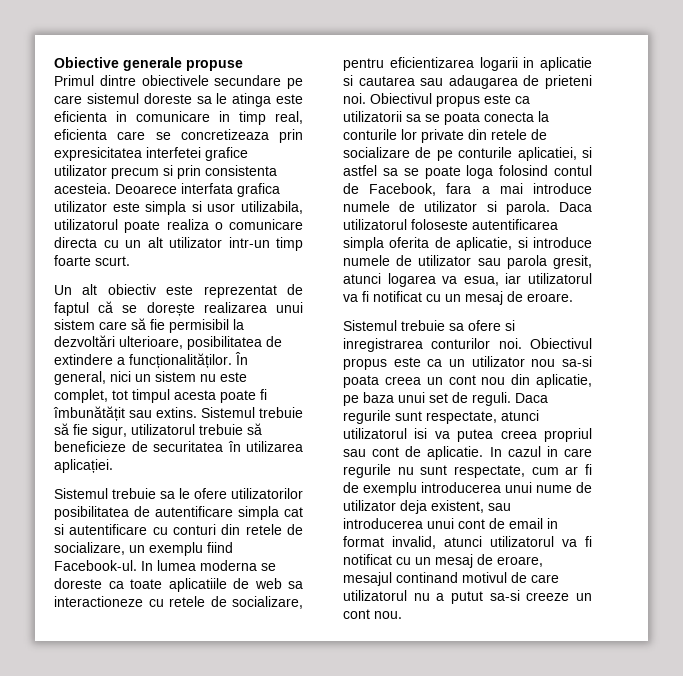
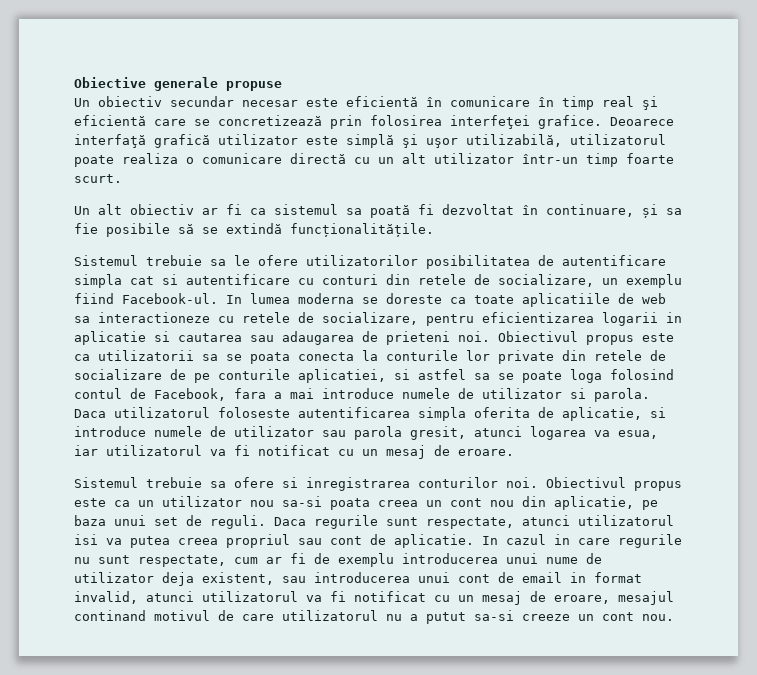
[54,75,303,89] [54,93,304,107] [54,111,303,125] [54,129,303,143] [54,147,248,161] [54,165,277,179] [54,183,280,197] [54,201,303,215] Primul dintre obiectivele secundare pe care sistemul doreste sa le atinga este eficienta in comunicare in timp real, eficienta care se concretizeaza prin expresicitatea interfetei grafice utilizator precum si prin consistenta acesteia. Deoarece interfata grafica utilizator este simpla si usor utilizabila, -> [74,96,658,110] [74,115,674,129] [74,134,562,148] Un obiectiv secundar necesar este eficientă în comunicare în timp real şi eficientă care se concretizează prin folosirea interfeţei grafice. Deoarece interfaţă grafică utilizator este simplă şi uşor utilizabilă,
[54,237,97,248] directa -> [290,153,346,164] directă
[228,237,270,248] intr-un -> [522,154,578,164] într-un
[166,284,303,298] [54,301,303,316] [54,318,244,333] [54,335,282,350] [54,352,248,368] [54,371,247,385] [54,389,267,403] [53,406,303,421] [54,423,262,438] [54,441,303,452] [54,459,113,473] este reprezentat de faptul că se dorește realizarea unui sistem care să fie permisibil la dezvoltări ulterioare, posibilitatea de extindere a funcționalităților. În general, nici un sistem nu este complet, tot timpul acesta poate fi îmbunătățit sau extins. Sistemul trebuie să fie sigur, utilizatorul trebuie să beneficieze de securitatea în utilizarea aplicației. -> [202,204,682,218] [74,223,434,237] ar fi ca sistemul sa poată fi dezvoltat în continuare, și sa fie posibile să se extindă funcționalitățile.

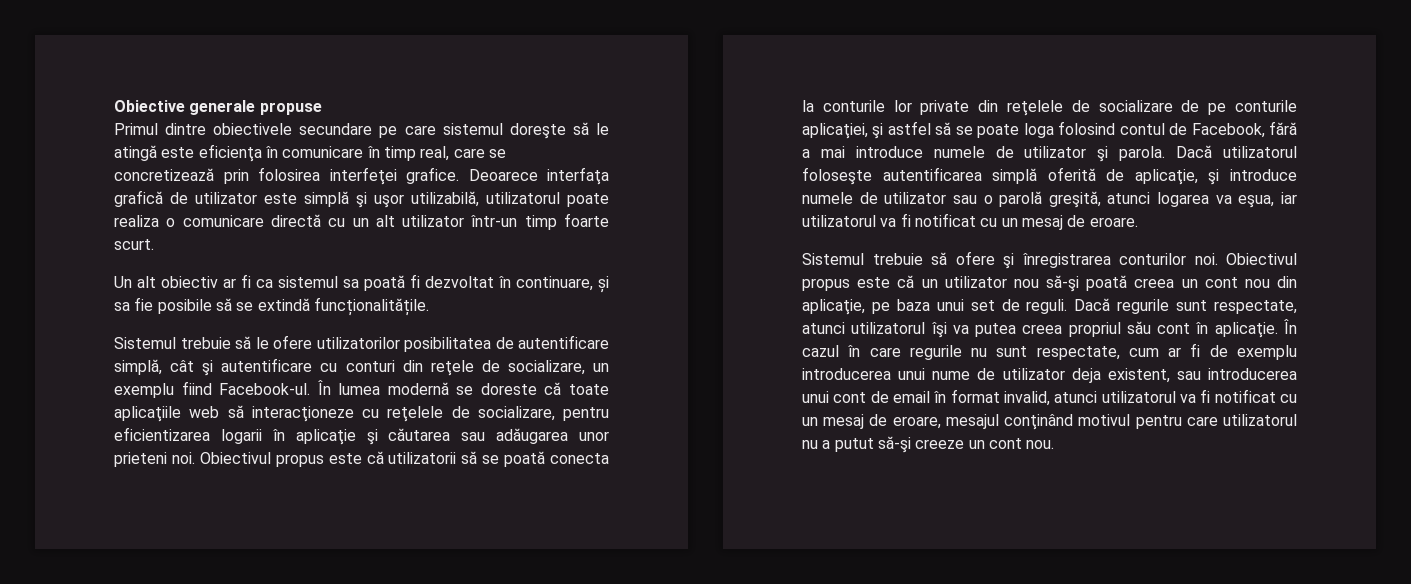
[74,96,418,107] Un obiectiv secundar necesar este eficientă -> [114,122,609,139] [114,144,262,162] Primul dintre obiectivele secundare pe care sistemul doreşte să le atingă este eficienţa
[602,96,658,110] [74,115,146,126] real şi eficientă -> [420,146,450,161] real,
[74,134,210,148] interfaţă grafică -> [547,167,609,185] [114,190,188,207] interfaţa grafică de
[210,259,226,266] sa -> [235,336,251,349] să
[74,274,178,288] simpla cat si -> [114,359,214,376] simplă, cât şi
[418,274,466,285] retele -> [430,360,474,376] reţele
[226,293,666,307] [74,312,290,323] In lumea moderna se doreste ca toate aplicatiile de web sa interactioneze cu retele -> [317,380,609,395] [114,405,444,422] În lumea modernă se doreste că toate aplicaţiile web să interacţioneze cu reţelele
[666,312,682,323] [74,331,378,345] in aplicatie si cautarea sau adaugarea de -> [272,428,609,445] în aplicaţie şi căutarea sau adăugarea unor
[74,350,290,364] ca utilizatorii sa se poata -> [366,451,546,467] că utilizatorii să se poată
[594,350,642,361] retele -> [1007,100,1063,116] reţelele
[298,369,490,383] aplicatiei, si astfel sa -> [802,121,952,139] aplicaţiei, şi astfel să
[234,388,266,399] fara -> [1269,121,1297,135] fără
[570,388,650,402] [74,407,666,421] si parola. Daca utilizatorul foloseste autentificarea simpla oferita de aplicatie, si -> [1097,145,1297,162] [802,167,1220,185] şi parola. Dacă utilizatorul foloseşte autentificarea simplă oferită de aplicaţie, şi
[354,426,466,440] parola gresit, -> [983,191,1101,208] o parolă greşită,
[618,430,658,439] esua, -> [1238,195,1275,208] eşua,
[210,477,410,491] sa ofere si inregistrarea -> [931,251,1111,269] să ofere şi înregistrarea
[114,500,130,507] ca -> [897,275,915,288] că
[282,496,370,510] sa-si poata -> [1046,275,1128,292] să-şi poată
[554,496,634,510] aplicatie, -> [802,299,865,315] aplicaţie,
[274,517,306,526] Daca -> [1074,298,1111,311] Dacă
[74,534,98,545] isi -> [931,322,947,338] îşi
[298,534,570,548] sau cont de aplicatie. In cazul in -> [1126,319,1297,338] [802,345,861,357] său cont în aplicaţie. În cazul în
[570,572,586,583] in -> [934,391,947,403] în
[74,610,234,621] continand motivul de -> [1004,414,1182,430] conţinând motivul pentru
[474,610,514,621] sa-si -> [877,436,911,453] să-şi

